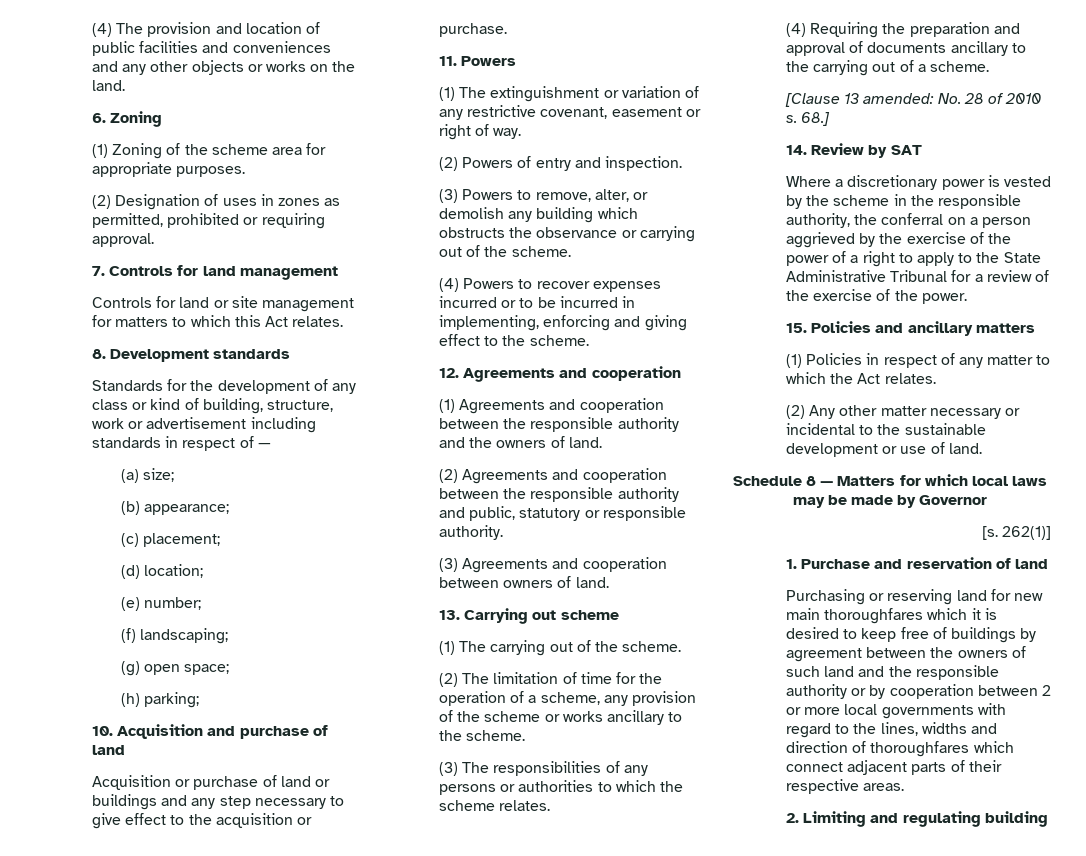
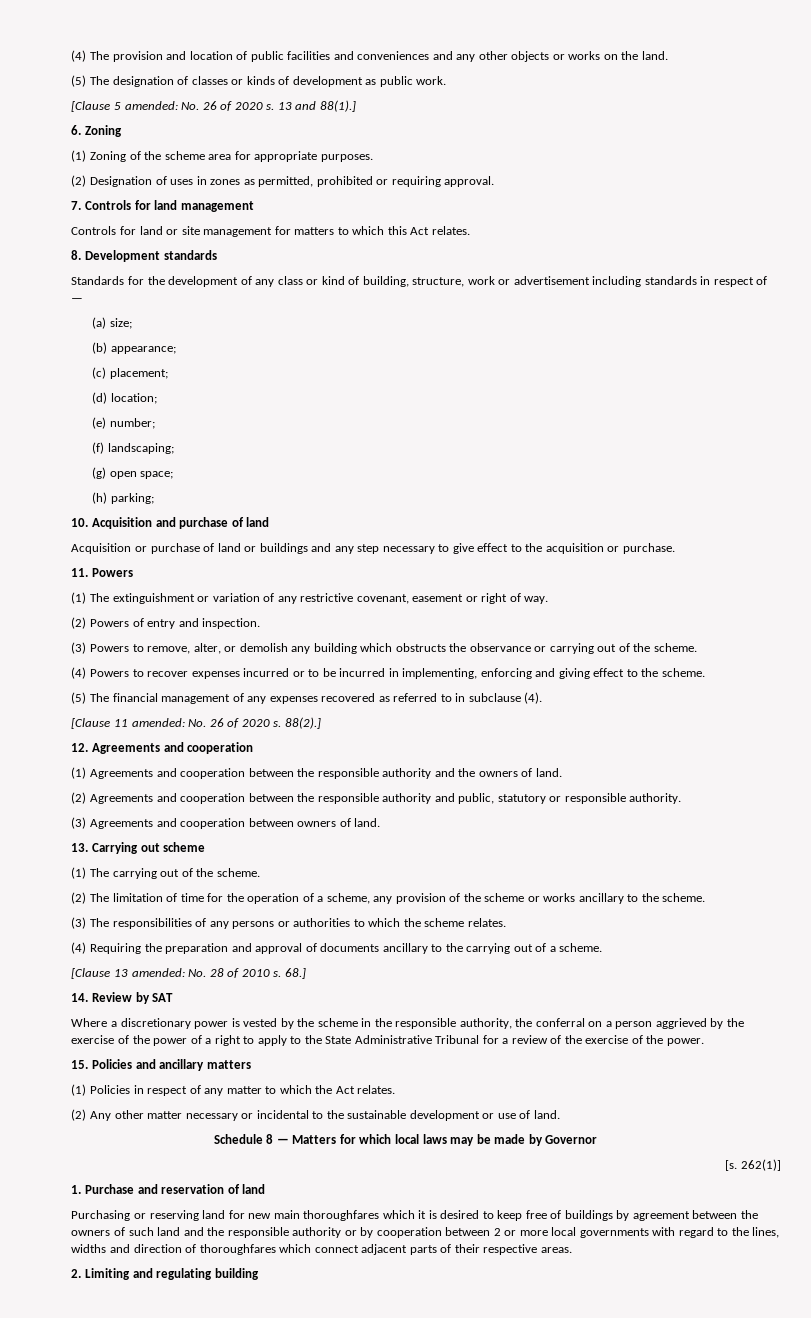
(126, 85) none -> [71,75,447,87] [71,100,356,112] // (5) The designation of classes or kinds of development as public work. // [Clause 5 amended: No. 26 of 2020 s. 13 and 88(1).]
(589, 340) none -> [71,692,543,704] [71,717,321,729] // (5) The financial management of any expenses recovered as referred to in subclause (4). // [Clause 11 amended: No. 26 of 2020 s. 88(2).]

